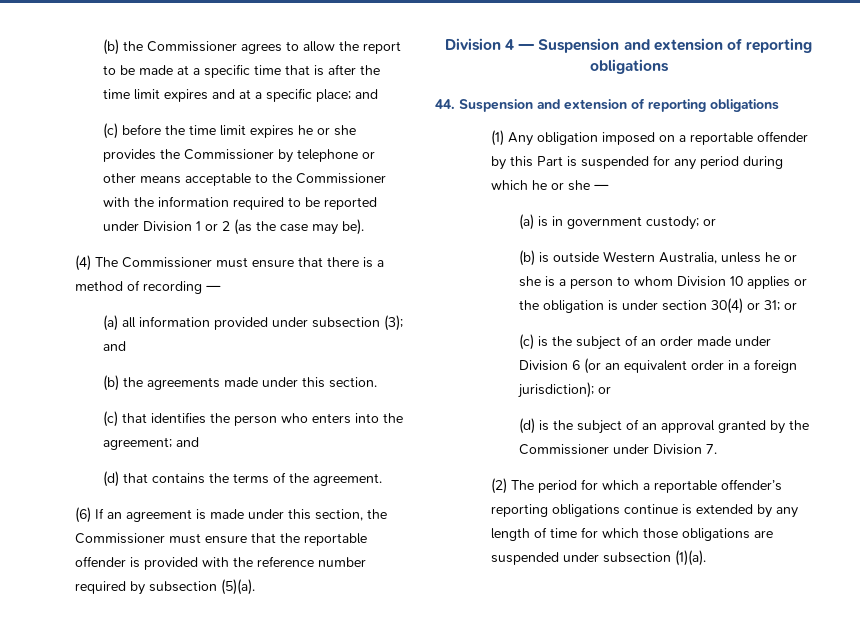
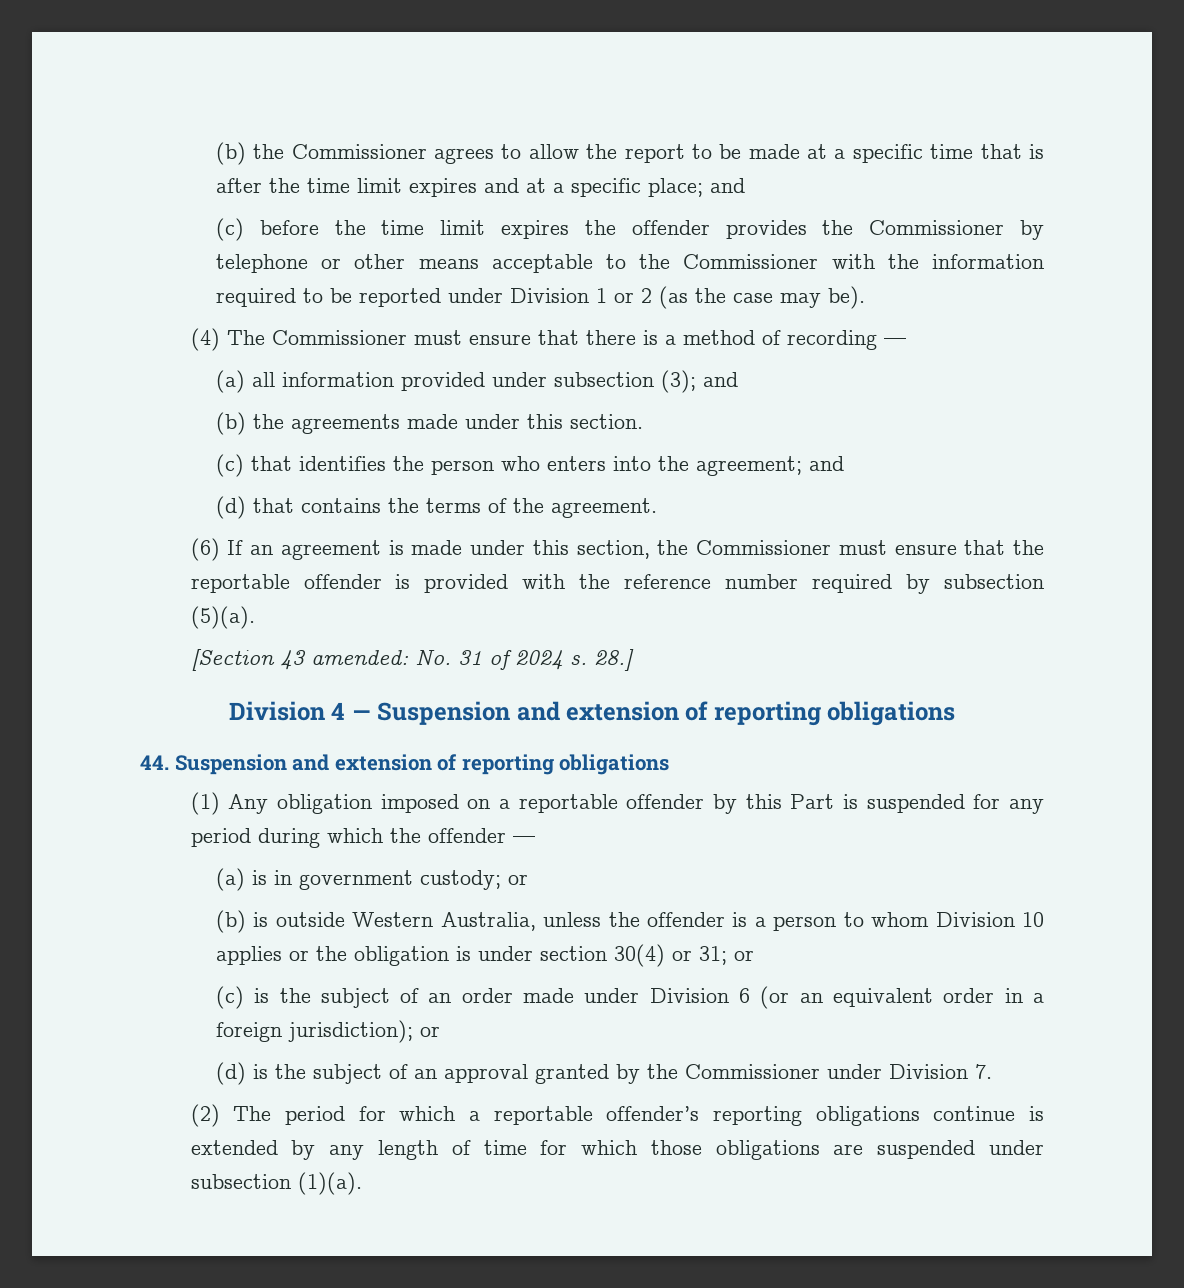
[297,125,356,136] he or she -> [584,220,710,235] the offender
(255, 587) none -> [190,649,634,671] // [Section 43 amended: No. 31 of 2024 s. 28.]
[531,180,590,191] he or she -> [389,828,506,843] the offender
[764,252,797,262] [518,276,541,287] he or she -> [608,912,725,927] the offender

